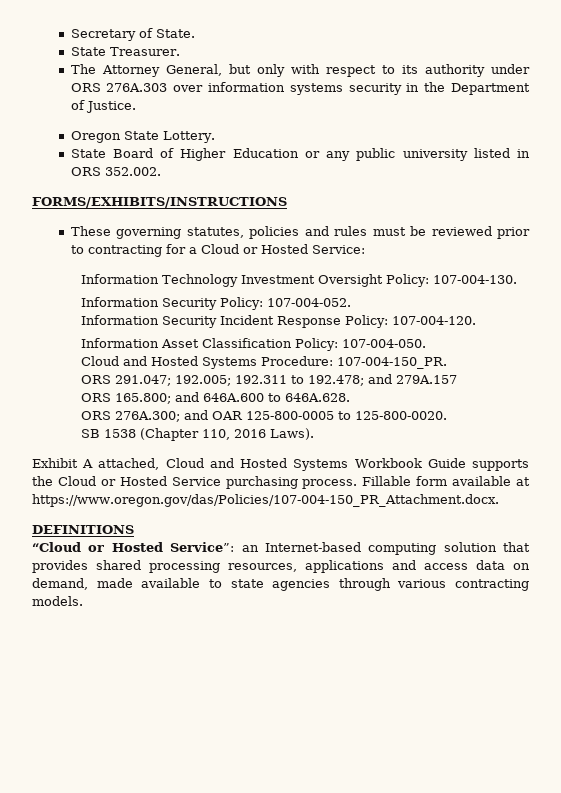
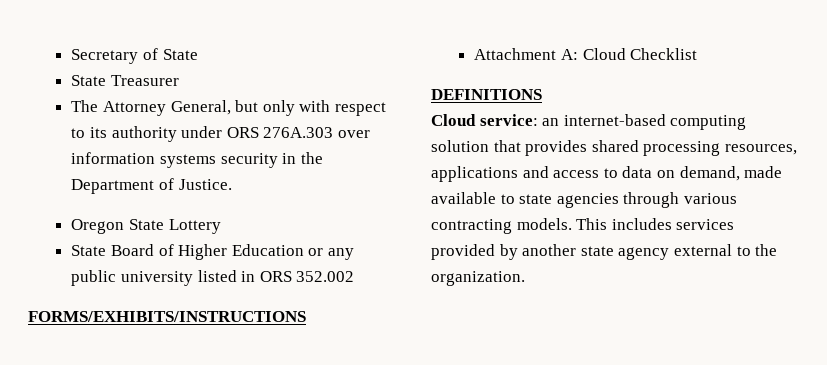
[155,29,195,38] [70,47,180,56] State. // State Treasurer. -> [162,49,198,60] [71,75,179,86] State // State Treasurer
[162,131,215,143] Lottery. -> [168,219,221,234] Lottery
[104,167,161,176] 352.002. -> [296,271,355,282] 352.002
[70,226,531,239] [70,244,365,257] [80,274,517,287] [80,297,351,310] [80,315,476,328] [80,338,426,351] [80,356,447,369] [80,374,457,386] [80,392,350,404] [80,410,447,422] [80,428,314,441] [32,458,529,471] [32,476,530,489] [32,494,499,507] [32,525,134,534] [32,542,361,552] These governing statutes, policies and rules must be reviewed prior to contracting for a Cloud or Hosted Service: // Information Technology Investment Oversight Policy: 107-004-130. // Information Security Policy: 107-004-052. // Information Security Incident Response Policy: 107-004-120. // Information Asset Classification Policy: 107-004-050. // Cloud and Hosted Systems Procedure: 107-004-150_PR. // ORS 291.047; 192.005; 192.311 to 192.478; and 279A.157 // ORS 165.800; and 646A.600 to 646A.628. // ORS 276A.300; and OAR 125-800-0005 to 125-800-0020. // SB 1538 (Chapter 110, 2016 Laws). // Exhibit A attached, Cloud and Hosted Systems Workbook Guide supports the Cloud or Hosted Service purchasing process. Fillable form available at https://www.oregon.gov/das/Policies/107-004-150_PR_Attachment.docx. // DEFINITIONS // “Cloud or Hosted Service”: an Internet-based -> [474,48,698,60] [431,89,542,100] [431,114,666,126] Attachment A: Cloud Checklist // DEFINITIONS // Cloud service: an internet-based
(468, 566) none -> [603,168,618,178] to
(83, 601) none -> [576,218,735,230] [431,244,778,260] [431,271,525,286] This includes services provided by another state agency external to the organization.

